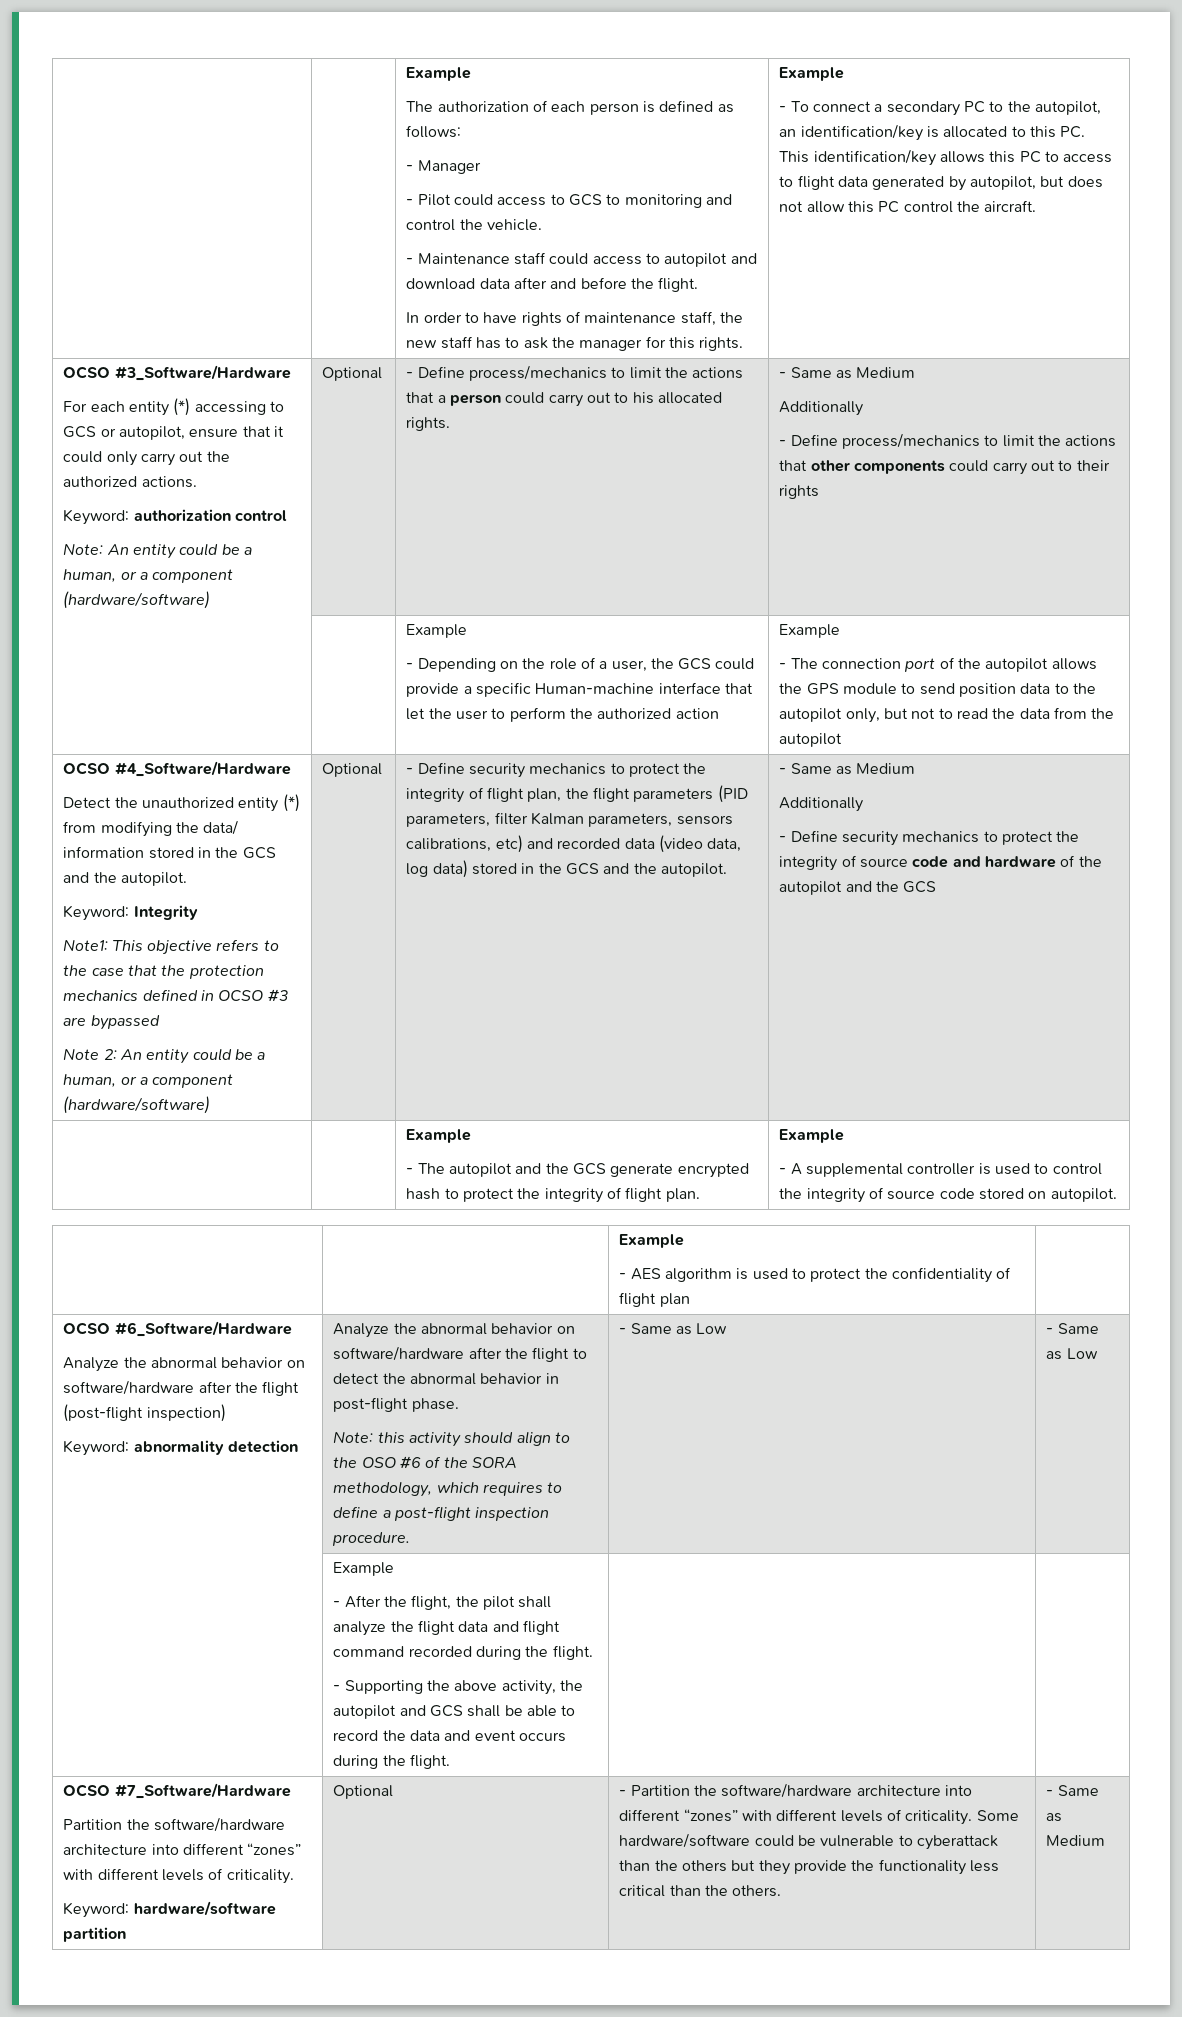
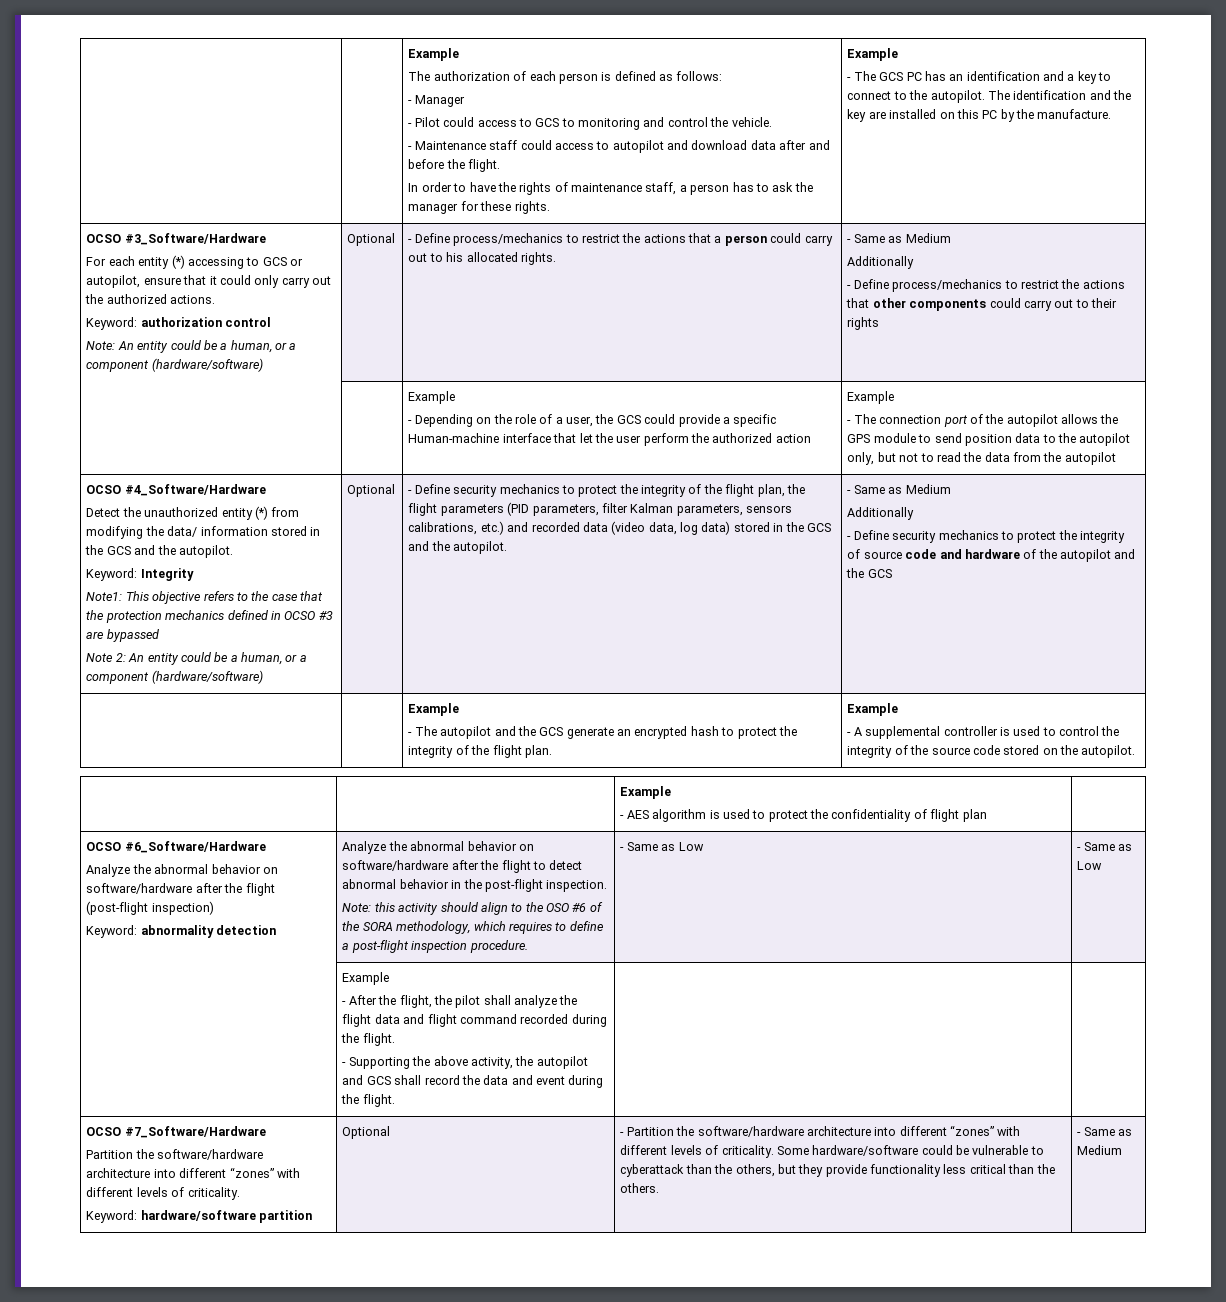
(518, 317) none -> [497,182,516,192] the
[719,312,743,323] [406,336,473,349] the new staff -> [679,184,730,195] a person
[668,337,695,349] this -> [480,201,512,211] these
[790,101,1101,116] [779,124,1086,141] [779,149,1113,166] [779,175,1103,191] [779,200,1037,213] To connect a secondary PC to the autopilot, an identification/key is allocated to this PC. This identification/key allows this PC to access to flight data generated by autopilot, but does not allow this PC control the aircraft. -> [853,71,1112,84] [847,90,1132,103] [847,109,1112,122] The GCS PC has an identification and a key to connect to the autopilot. The identification and the key are installed on this PC by the manufacture.
[629,367,662,379] limit -> [581,234,620,243] restrict
[1002,435,1035,447] limit -> [1020,280,1059,289] restrict
[491,708,506,719] to -> (642, 439) none
(484, 793) none -> [703,484,722,494] the
[495,835,523,853] etc) -> [480,521,504,535] etc.)
(674, 1170) none -> [617,729,632,736] an
(622, 1193) none -> [471,745,490,755] the
(884, 1193) none -> [910,745,929,755] the
(1047, 1195) none -> [1060,745,1079,755] the
[382,1373,406,1384] the -> (583, 865) none
[333,1397,459,1412] post-flight phase. -> [463,879,608,892] the post-flight inspection.
[504,1705,576,1717] be able to -> (422, 1080) none
[518,1732,566,1742] occurs -> (566, 1080) none
[681,1860,727,1872] others -> [735,1164,775,1177] others,
[851,1860,875,1871] the -> (867, 1170) none

